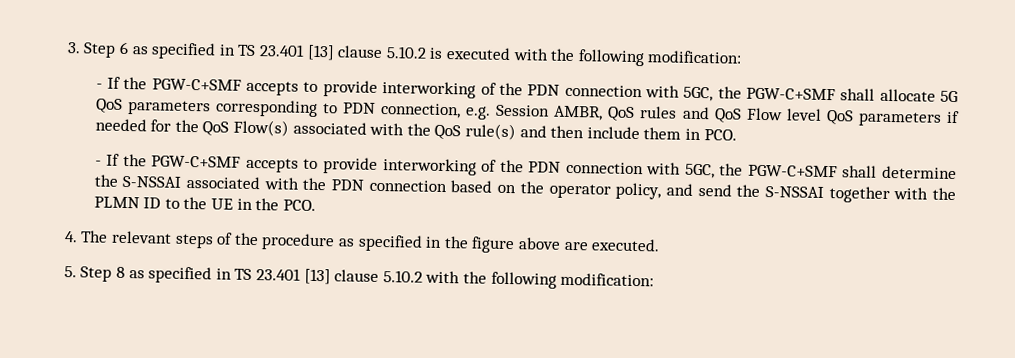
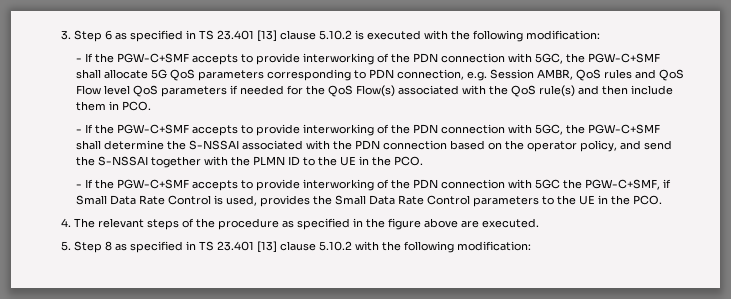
(316, 205) none -> [75,179,671,191] [75,195,662,207] // - If the PGW-C+SMF accepts to provide interworking of the PDN connection with 5GC the PGW-C+SMF, if Small Data Rate Control is used, provides the Small Data Rate Control parameters to the UE in the PCO.

